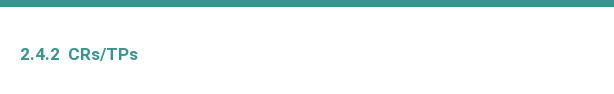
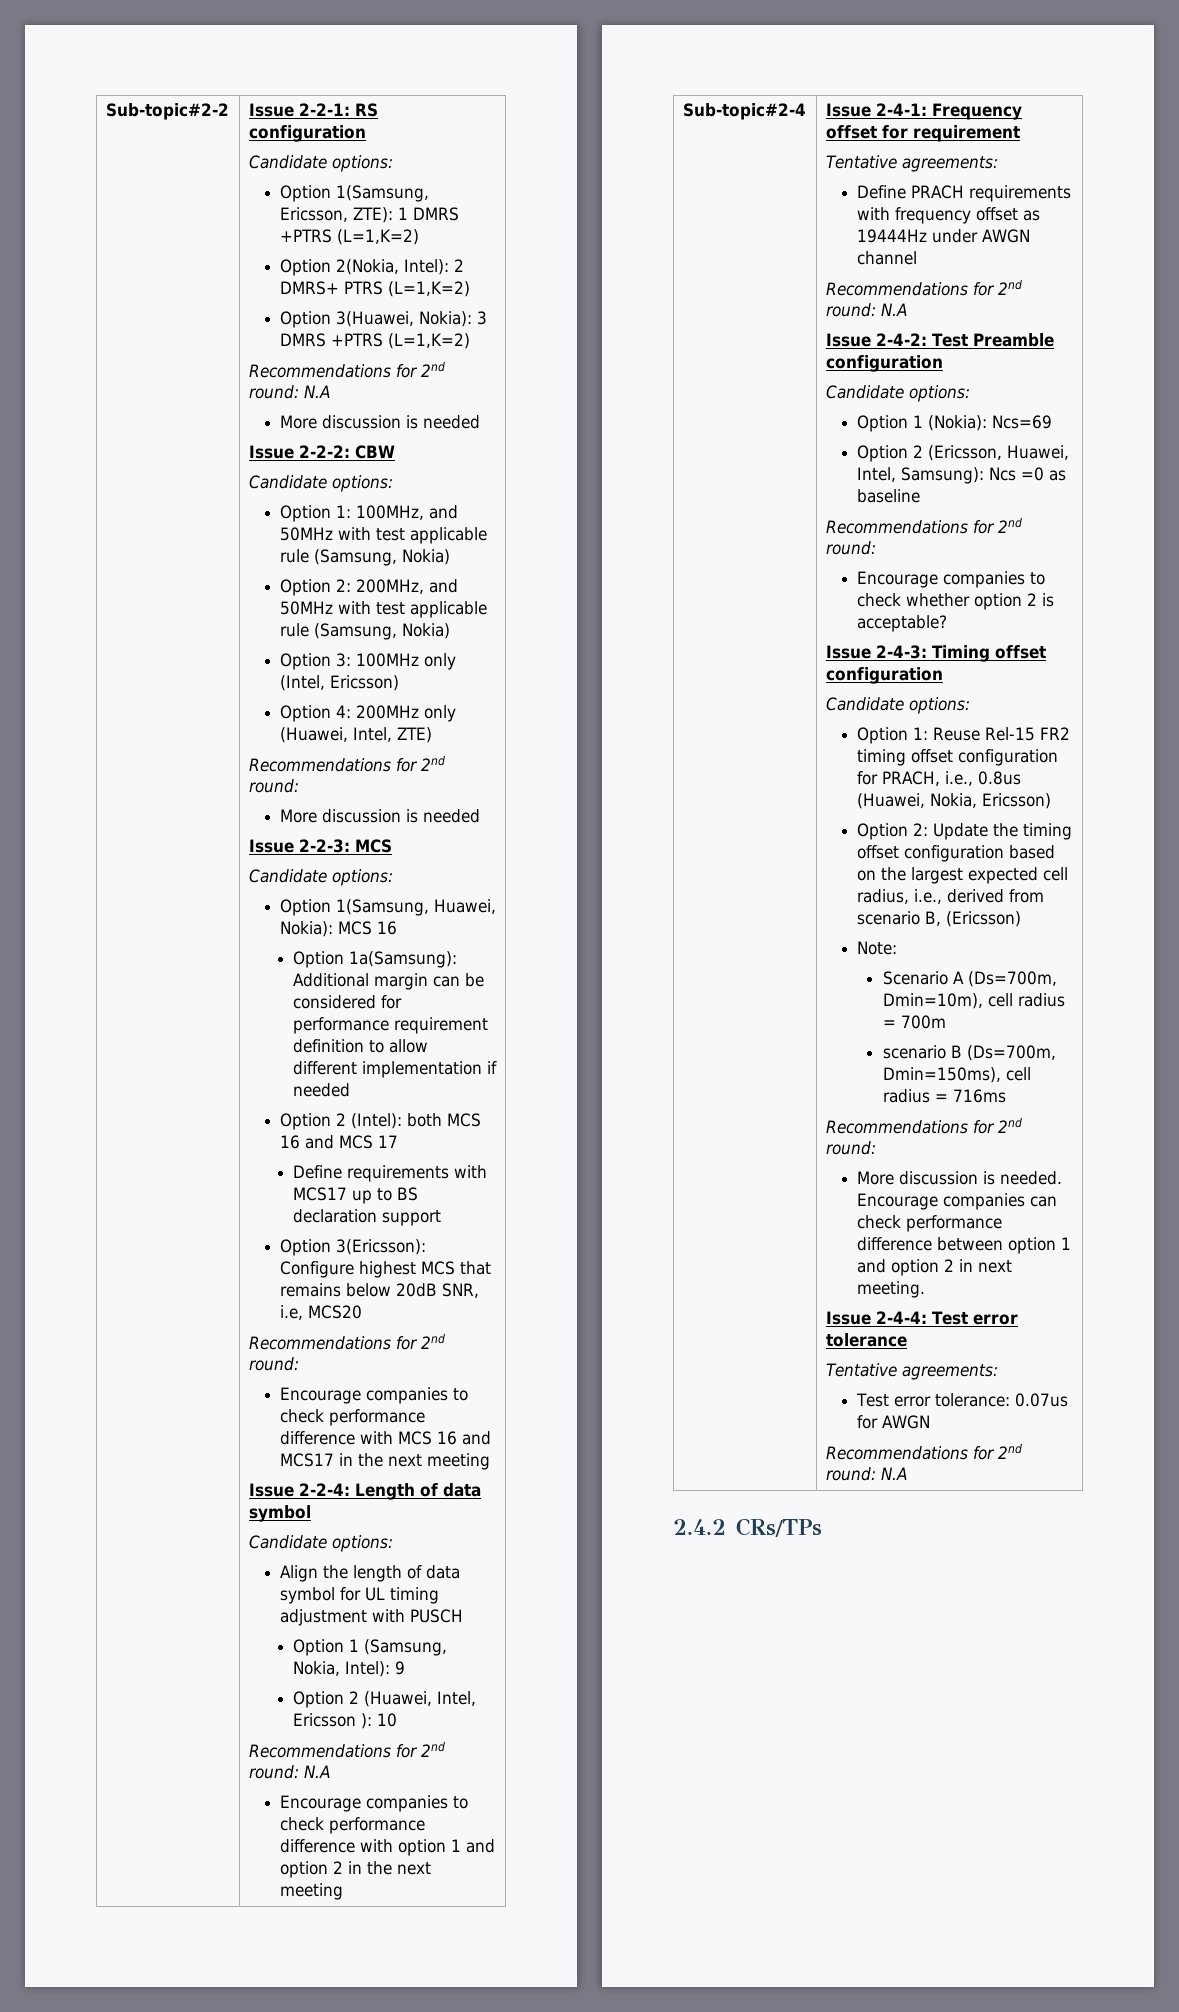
(20, 54) none -> [105,103,229,120] [248,103,378,117] [248,125,366,142] [248,155,393,172] [280,185,430,202] [280,207,460,223] [280,229,420,245] [280,259,465,276] [280,281,471,297] [280,311,488,328] [280,333,471,349] [248,361,445,378] [248,385,330,399] [280,415,481,429] [248,445,395,459] [248,475,393,492] [280,505,459,522] [280,527,488,544] [280,549,451,566] [280,579,459,596] [280,601,488,618] [280,623,451,640] [280,653,457,670] [280,675,400,691] [280,705,457,722] [280,727,433,743] [248,755,445,772] [248,779,299,793] [280,809,481,823] [248,839,392,853] [248,869,393,886] [280,899,497,916] [280,921,398,937] [292,951,457,968] [292,973,484,990] [292,995,402,1009] [292,1017,488,1034] [292,1039,428,1053] [292,1061,497,1078] [292,1083,350,1097] [280,1113,482,1130] [280,1135,399,1149] [292,1165,487,1182] [292,1187,418,1204] [292,1209,441,1226] [280,1239,427,1256] [280,1261,492,1278] [280,1283,480,1298] [280,1305,363,1320] [248,1333,445,1350] [248,1357,299,1371] [280,1387,469,1404] [280,1409,426,1426] [280,1431,492,1445] [280,1453,491,1470] [248,1483,481,1500] [248,1505,311,1522] [248,1535,393,1552] [280,1565,461,1582] [280,1587,440,1604] [280,1609,464,1626] [292,1639,447,1656] [292,1661,405,1677] [292,1691,476,1708] [292,1713,397,1729] [248,1741,445,1758] [248,1765,330,1779] [280,1795,469,1812] [280,1817,426,1834] [280,1839,496,1856] [280,1861,432,1878] [280,1883,344,1900] [682,103,806,120] [825,103,1022,120] [825,125,1020,142] [825,155,998,172] [857,185,1072,202] [857,207,1041,224] [857,229,1031,243] [857,251,918,265] [825,279,1022,296] [825,303,907,317] [825,333,1054,347] [825,355,943,372] [825,385,970,402] [857,415,1053,432] [857,445,1070,462] [857,467,1067,484] [857,489,921,503] [825,517,1022,534] [825,541,876,555] [857,571,1046,588] [857,593,1055,610] [857,615,948,632] [825,645,1046,662] [825,667,943,684] [825,697,970,714] [857,727,1071,744] [857,749,1059,766] [857,771,1022,786] [857,793,1052,809] [857,823,1073,840] [857,845,1056,862] [857,867,1069,884] [857,889,1045,904] [857,911,1022,927] [857,941,898,955] [882,971,1057,987] [882,993,1065,1009] [882,1015,946,1029] [882,1045,1056,1061] [882,1067,1031,1083] [882,1089,1006,1103] [825,1117,1022,1134] [825,1141,876,1155] [857,1171,1063,1185] [857,1193,1058,1210] [857,1215,1003,1232] [857,1237,1072,1254] [857,1259,1013,1276] [857,1281,926,1298] [825,1311,1018,1325] [825,1333,907,1347] [825,1363,998,1380] [856,1393,1069,1407] [857,1415,931,1429] [825,1443,1022,1460] [825,1467,907,1481] Sub-topic#2-2 | Issue 2-2-1: RS configuration // Candidate options: // Option 1(Samsung, Ericsson, ZTE): 1 DMRS +PTRS (L=1,K=2) // Option 2(Nokia, Intel): 2 DMRS+ PTRS (L=1,K=2) // Option 3(Huawei, Nokia): 3 DMRS +PTRS (L=1,K=2) // Recommendations for 2nd round: N.A // More discussion is needed // Issue 2-2-2: CBW // Candidate options: // Option 1: 100MHz, and 50MHz with test applicable rule (Samsung, Nokia) // Option 2: 200MHz, and 50MHz with test applicable rule (Samsung, Nokia) // Option 3: 100MHz only (Intel, Ericsson) // Option 4: 200MHz only (Huawei, Intel, ZTE) // Recommendations for 2nd round: // More discussion is needed // Issue 2-2-3: MCS // Candidate options: // Option 1(Samsung, Huawei, Nokia): MCS 16 // Option 1a(Samsung): Additional margin can be considered for performance requirement definition to allow different implementation if needed // Option 2 (Intel): both MCS 16 and MCS 17 // Define requirements with MCS17 up to BS declaration support // Option 3(Ericsson): Configure highest MCS that remains below 20dB SNR, i.e, MCS20 // Recommendations for 2nd round: // Encourage companies to check performance difference with MCS 16 and MCS17 in the next meeting // Issue 2-2-4: Length of data symbol // Candidate options: // Align the length of data symbol for UL timing adjustment with PUSCH // Option 1 (Samsung, Nokia, Intel): 9 // Option 2 (Huawei, Intel, Ericsson ): 10 // Recommendations for 2nd round: N.A // Encourage companies to check performance difference with option 1 and option 2 in the next meeting // Sub-topic#2-4 | Issue 2-4-1: Frequency offset for requirement // Tentative agreements: // Define PRACH requirements with frequency offset as 19444Hz under AWGN channel // Recommendations for 2nd round: N.A // Issue 2-4-2: Test Preamble configuration // Candidate options: // Option 1 (Nokia): Ncs=69 // Option 2 (Ericsson, Huawei, Intel, Samsung): Ncs =0 as baseline // Recommendations for 2nd round: // Encourage companies to check whether option 2 is acceptable? // Issue 2-4-3: Timing offset configuration // Candidate options: // Option 1: Reuse Rel-15 FR2 timing offset configuration for PRACH, i.e., 0.8us (Huawei, Nokia, Ericsson) // Option 2: Update the timing offset configuration based on the largest expected cell radius, i.e., derived from scenario B, (Ericsson) // Note: // Scenario A (Ds=700m, Dmin=10m), cell radius = 700m // scenario B (Ds=700m, Dmin=150ms), cell radius = 716ms // Recommendations for 2nd round: // More discussion is needed. Encourage companies can check performance difference between option 1 and option 2 in next meeting. // Issue 2-4-4: Test error tolerance // Tentative agreements: // Test error tolerance: 0.07us for AWGN // Recommendations for 2nd round: N.A //

